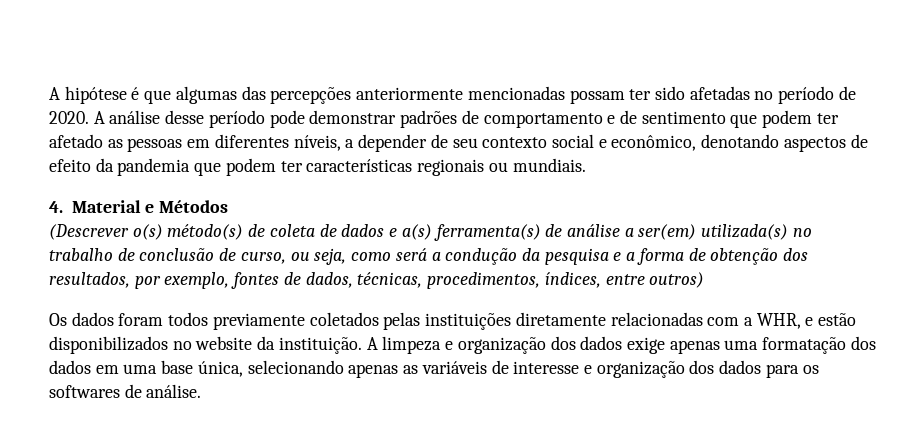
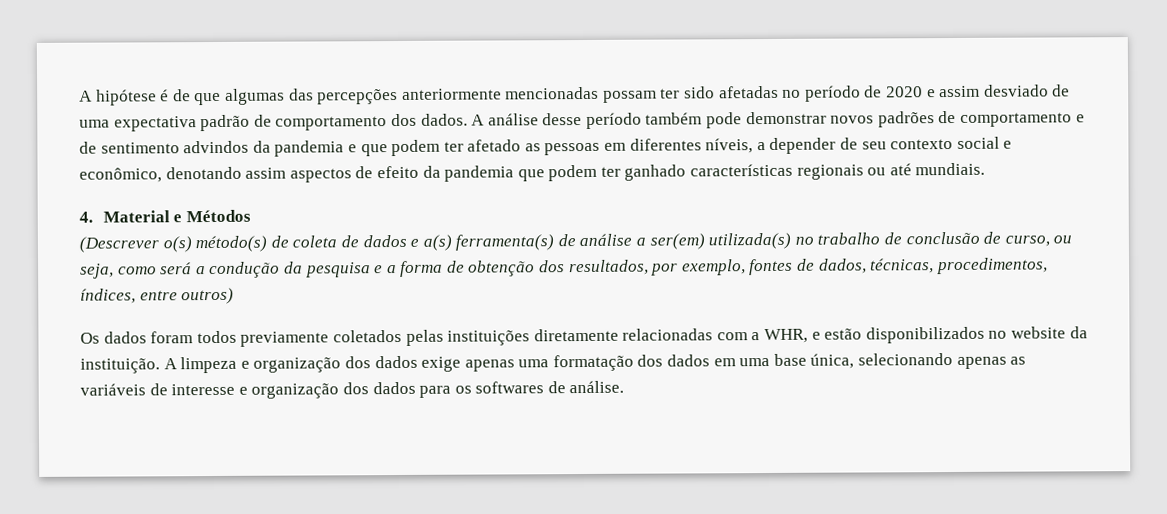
(140, 93) none -> [172,89,191,102] de
[49,111,89,124] 2020. -> [886,84,1071,98] [79,113,468,132] 2020 e assim desviado de uma expectativa padrão de comportamento dos dados.
(265, 119) none -> [645,112,703,125] também
(397, 117) none -> [830,115,875,124] novos
(726, 117) none -> [183,140,357,157] advindos da pandemia e
(780, 141) none -> [245,167,287,179] assim
(303, 166) none -> [624,164,687,181] ganhado
(508, 167) none -> [889,163,912,176] até

